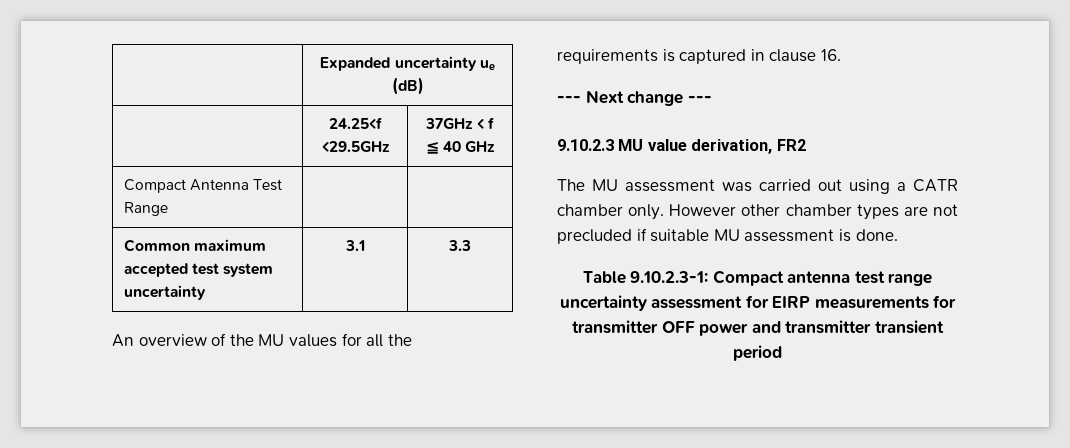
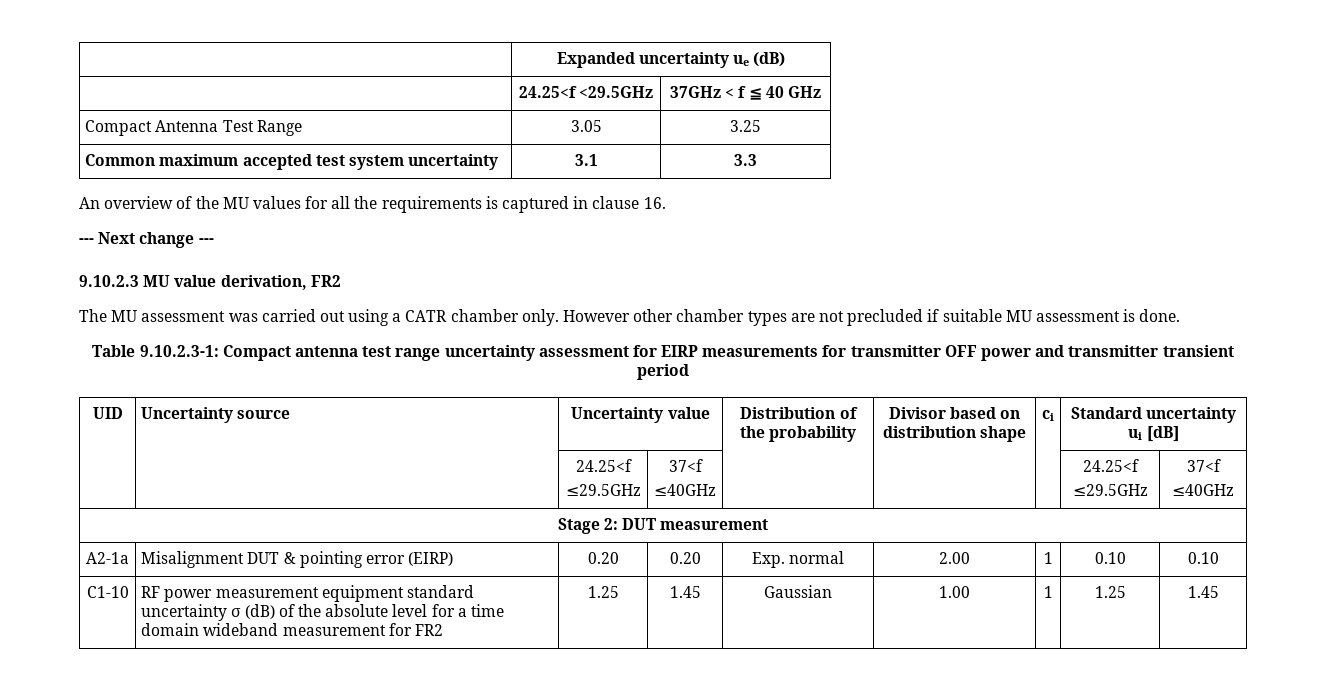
(168, 209) | -> [570,120,602,132] [730,120,761,132] 3.05 | 3.25
(782, 353) none -> [92,407,123,419] [141,407,291,423] [571,407,710,423] [740,407,858,419] [739,426,857,442] [888,407,1021,419] [882,426,1027,442] [1042,410,1054,421] [1070,407,1237,423] [1128,426,1179,442] [575,459,632,472] [565,484,641,496] [668,459,703,472] [654,484,716,496] [1082,459,1139,472] [1072,484,1148,496] [1186,459,1221,472] [1172,484,1234,496] [557,518,769,534] [86,552,129,564] [141,551,454,568] [587,552,619,564] [669,552,701,564] [751,551,845,568] [939,552,970,564] [1043,552,1053,564] [1094,552,1126,564] [1187,552,1219,564] [86,586,129,598] [141,585,474,602] [141,604,504,621] [141,623,443,636] [587,586,619,598] [669,586,701,598] [764,585,832,598] [939,586,970,598] [1043,586,1053,598] [1094,586,1126,598] [1187,586,1219,598] // UID | Uncertainty source | Uncertainty value | Distribution of the probability | Divisor based on distribution shape | ci | Standard uncertainty ui [dB] // | | 24.25<f // ≤29.5GHz | 37<f // ≤40GHz | | | | 24.25<f // ≤29.5GHz | 37<f // ≤40GHz // Stage 2: DUT measurement // A2-1a | Misalignment DUT & pointing error (EIRP) | 0.20 | 0.20 | Exp. normal | 2.00 | 1 | 0.10 | 0.10 // C1-10 | RF power measurement equipment standard uncertainty σ (dB) of the absolute level for a time domain wideband measurement for FR2 | 1.25 | 1.45 | Gaussian | 1.00 | 1 | 1.25 | 1.45

